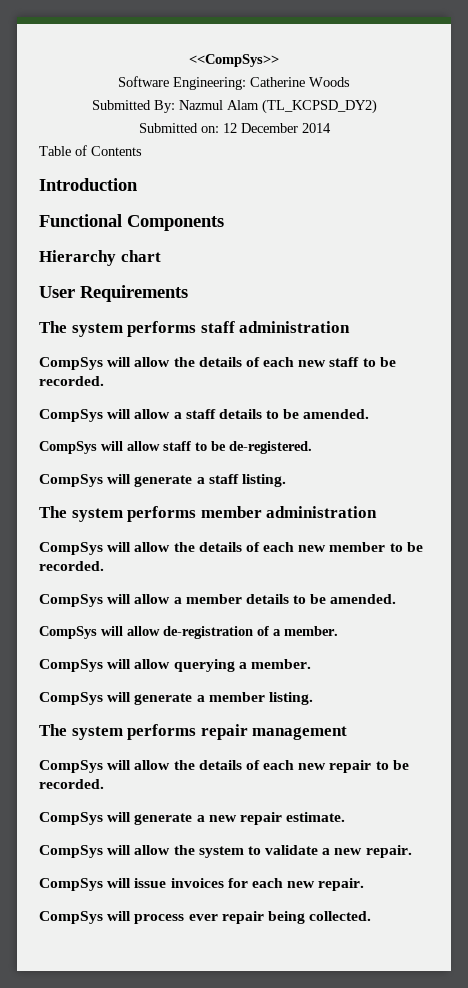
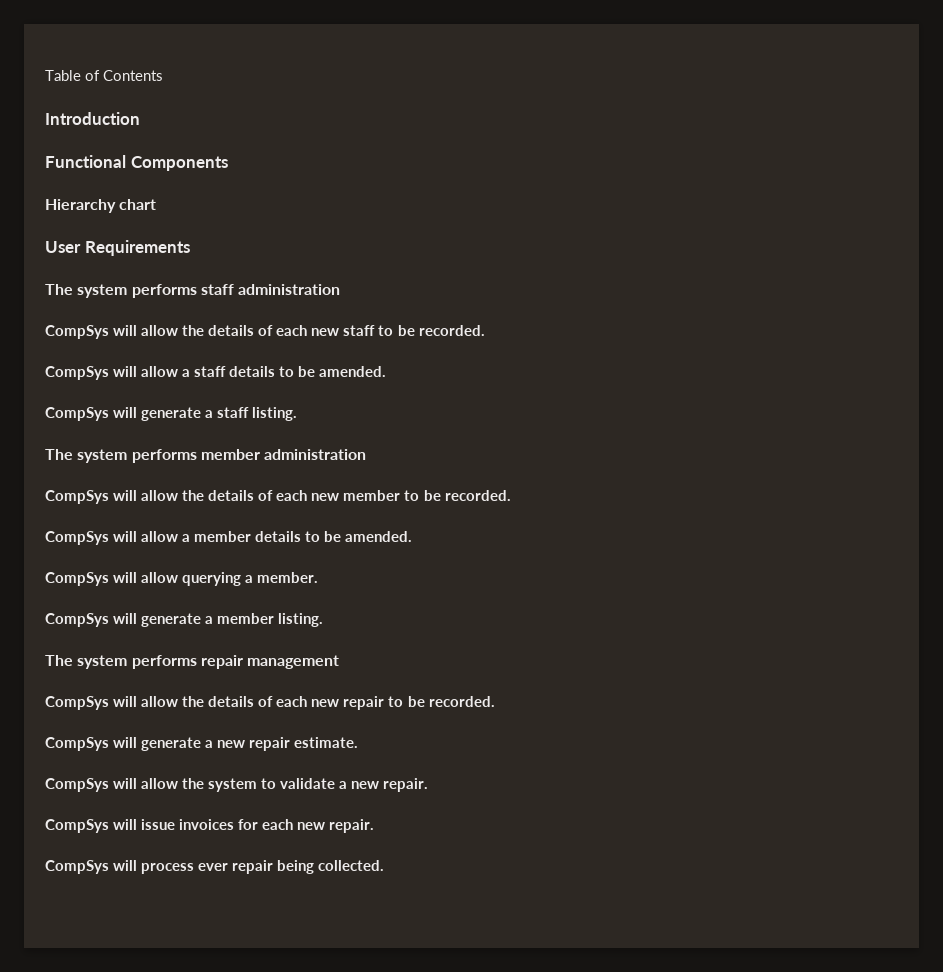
[189,54,279,67] [118,76,350,90] [91,99,377,114] [138,123,331,133] <<CompSys>> // Software Engineering: Catherine Woods // Submitted By: Nazmul Alam (TL_KCPSD_DY2) // Submitted on: 12 December 2014 // -> (45, 75) none
[39,441,312,454] // CompSys will allow staff to be de-registered. -> (387, 371) none
[39,626,338,639] // CompSys will allow de-registration of a member. -> (413, 536) none

